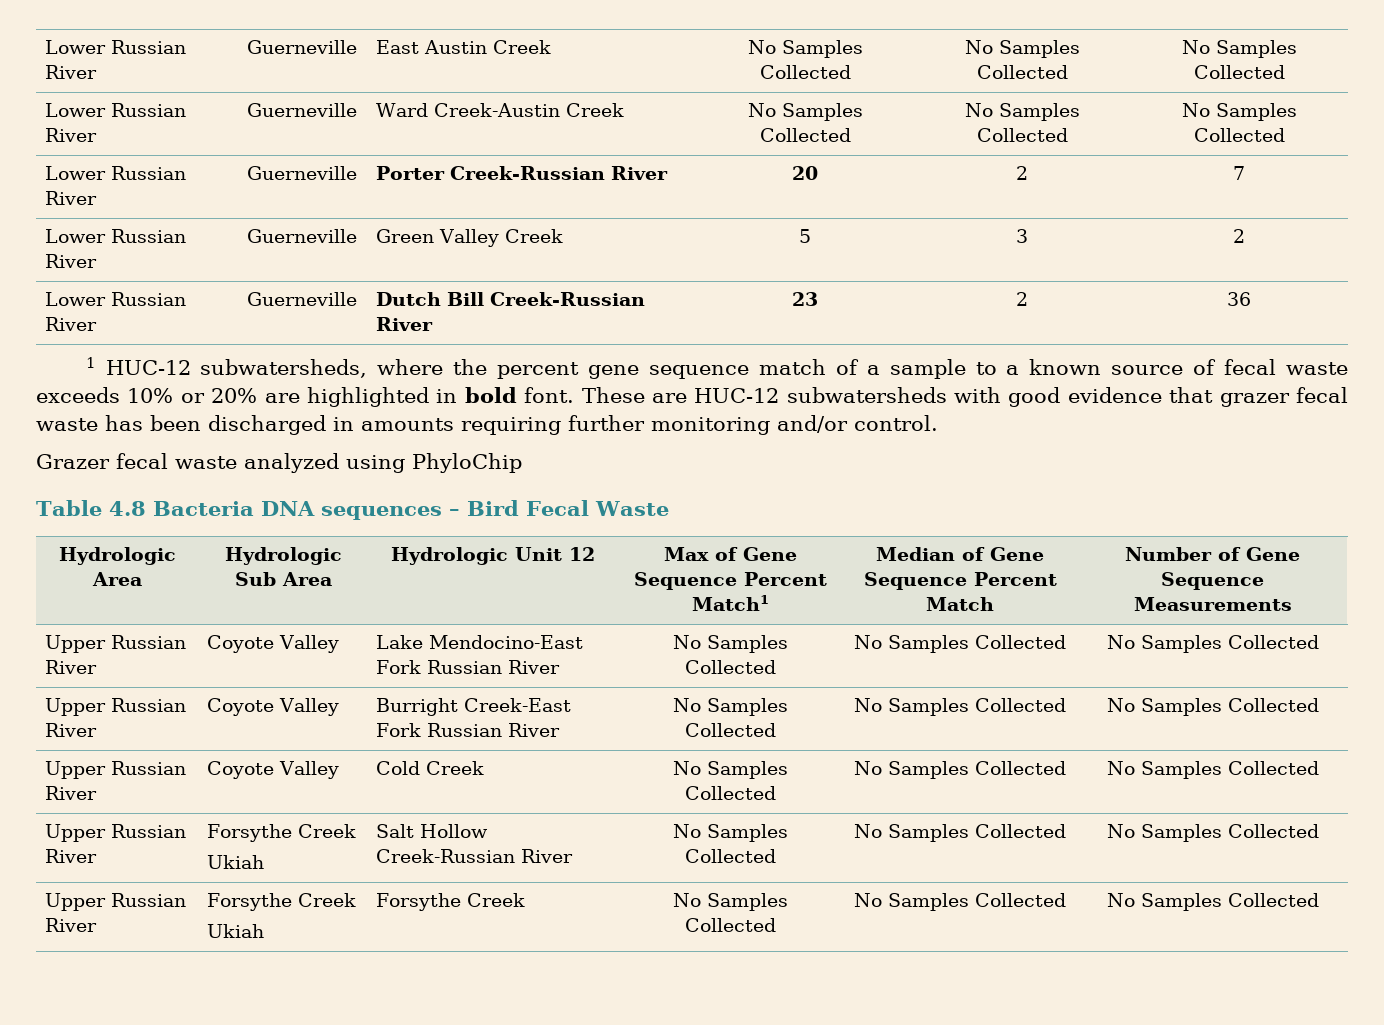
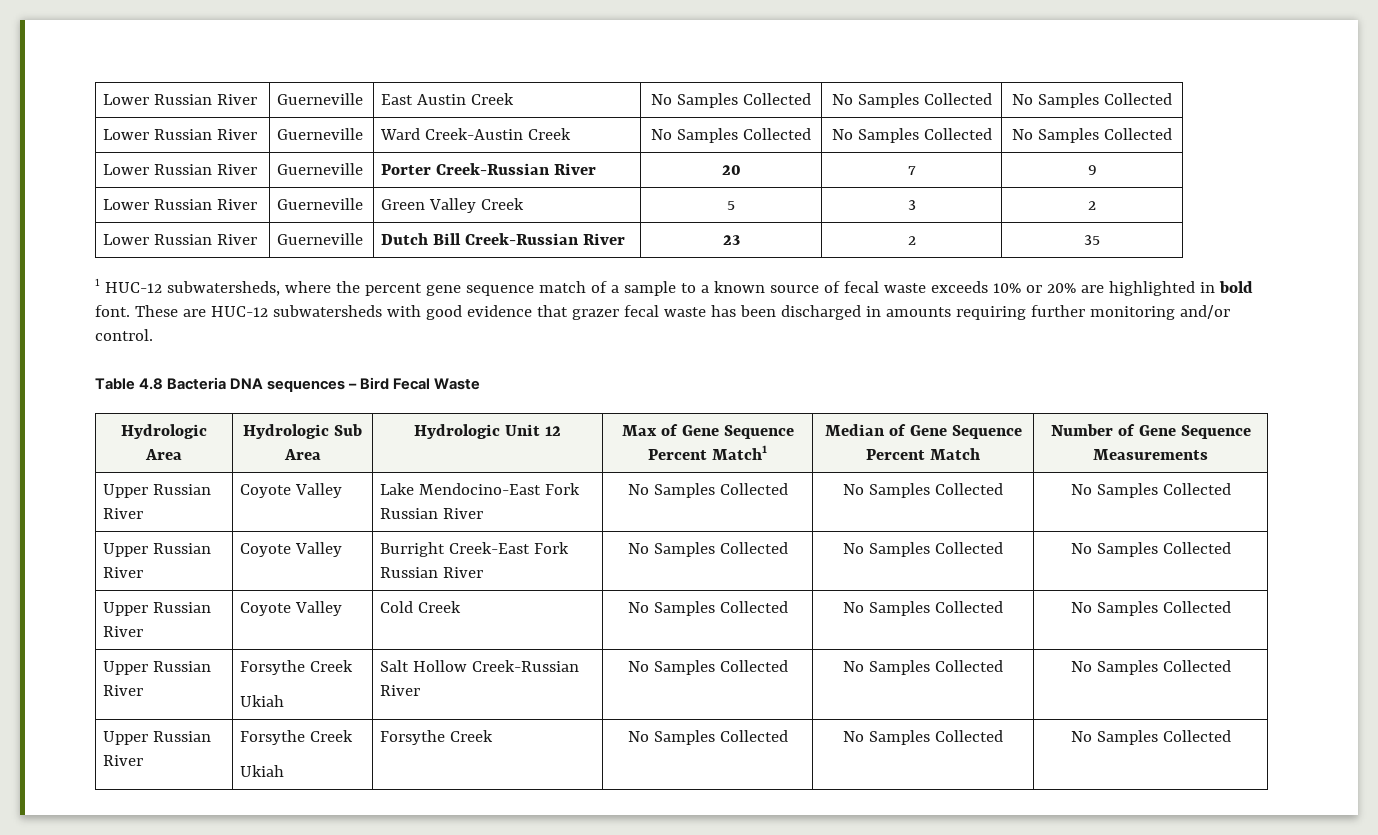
[1016,166,1028,180] [1233,166,1245,180] 2 | 7 -> [907,166,916,175] [1087,165,1097,175] 7 | 9
[1227,292,1251,306] 36 -> [1084,235,1100,245] 35
[36,453,522,473] // Grazer fecal waste analyzed using PhyloChip -> (153, 335) none

